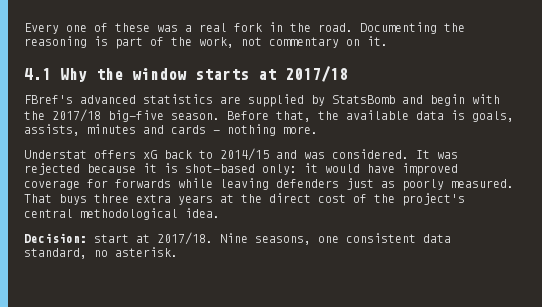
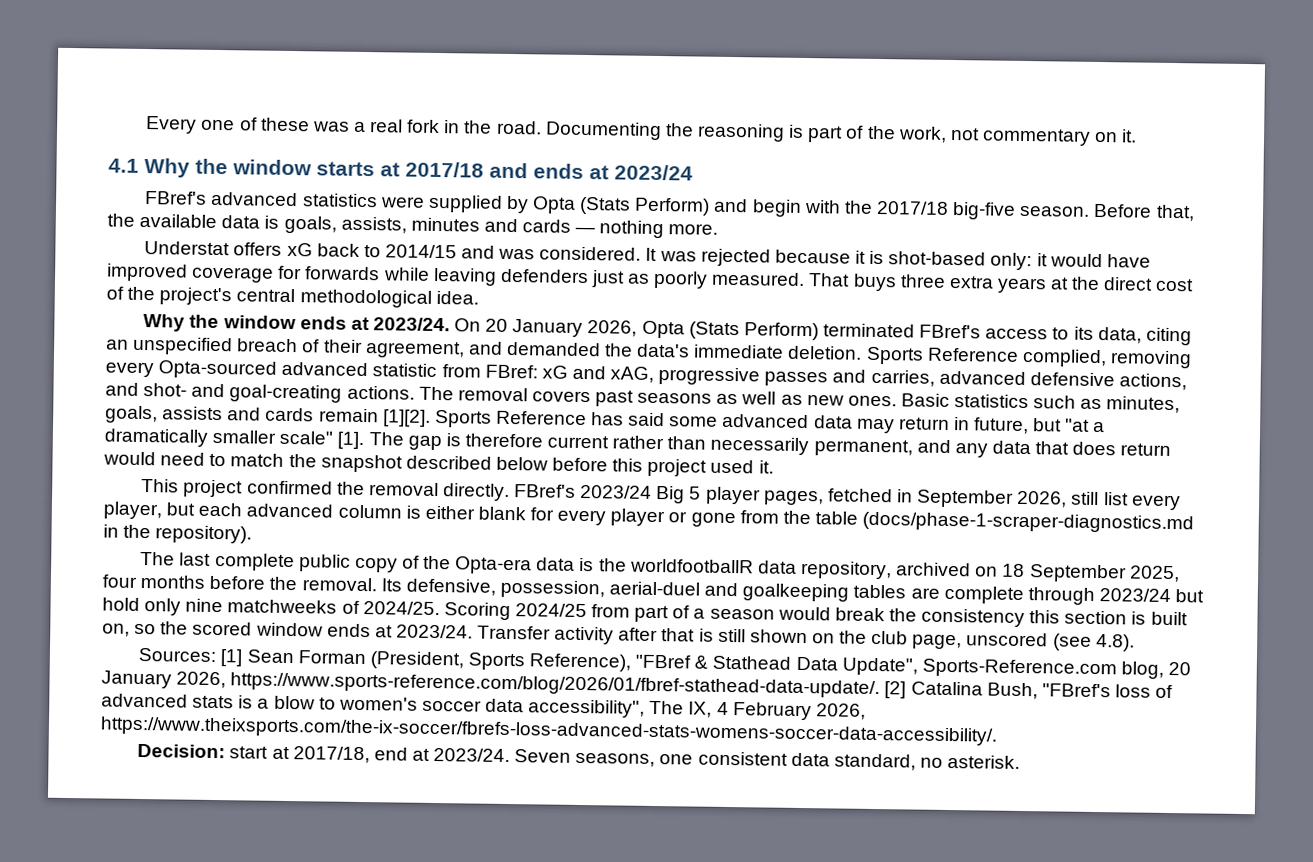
(348, 74) none -> [489,162,693,181] and ends at 2023/24
[220,96,241,104] are -> [380,196,425,208] were
[332,95,395,104] StatsBomb -> [532,196,711,216] Opta (Stats Perform)
[24,232,248,245] Decision: start at 2017/18. Nine -> [143,314,1192,346] [106,336,1192,369] [105,360,1187,391] [105,382,1181,414] [105,405,1106,435] [104,428,1172,458] [103,451,774,477] [141,478,1181,511] [103,501,1195,534] [103,524,253,544] [140,551,1180,583] [102,574,1205,605] [102,597,1188,628] [102,621,1135,652] [138,647,1192,679] [101,670,1174,700] [101,693,866,721] [100,716,997,746] [137,743,572,764] Why the window ends at 2023/24. On 20 January 2026, Opta (Stats Perform) terminated FBref's access to its data, citing an unspecified breach of their agreement, and demanded the data's immediate deletion. Sports Reference complied, removing every Opta-sourced advanced statistic from FBref: xG and xAG, progressive passes and carries, advanced defensive actions, and shot- and goal-creating actions. The removal covers past seasons as well as new ones. Basic statistics such as minutes, goals, assists and cards remain [1][2]. Sports Reference has said some advanced data may return in future, but "at a dramatically smaller scale" [1]. The gap is therefore current rather than necessarily permanent, and any data that does return would need to match the snapshot described below before this project used it. // This project confirmed the removal directly. FBref's 2023/24 Big 5 player pages, fetched in September 2026, still list every player, but each advanced column is either blank for every player or gone from the table (docs/phase-1-scraper-diagnostics.md in the repository). // The last complete public copy of the Opta-era data is the worldfootballR data repository, archived on 18 September 2025, four months before the removal. Its defensive, possession, aerial-duel and goalkeeping tables are complete through 2023/24 but hold only nine matchweeks of 2024/25. Scoring 2024/25 from part of a season would break the consistency this section is built on, so the scored window ends at 2023/24. Transfer activity after that is still shown on the club page, unscored (see 4.8). // Sources: [1] Sean Forman (President, Sports Reference), "FBref & Stathead Data Update", Sports-Reference.com blog, 20 January 2026, https://www.sports-reference.com/blog/2026/01/fbref-stathead-data-update/. [2] Catalina Bush, "FBref's loss of advanced stats is a blow to women's soccer data accessibility", The IX, 4 February 2026, https://www.theixsports.com/the-ix-soccer/fbrefs-loss-advanced-stats-womens-soccer-data-accessibility/. // Decision: start at 2017/18, end at 2023/24. Seven

